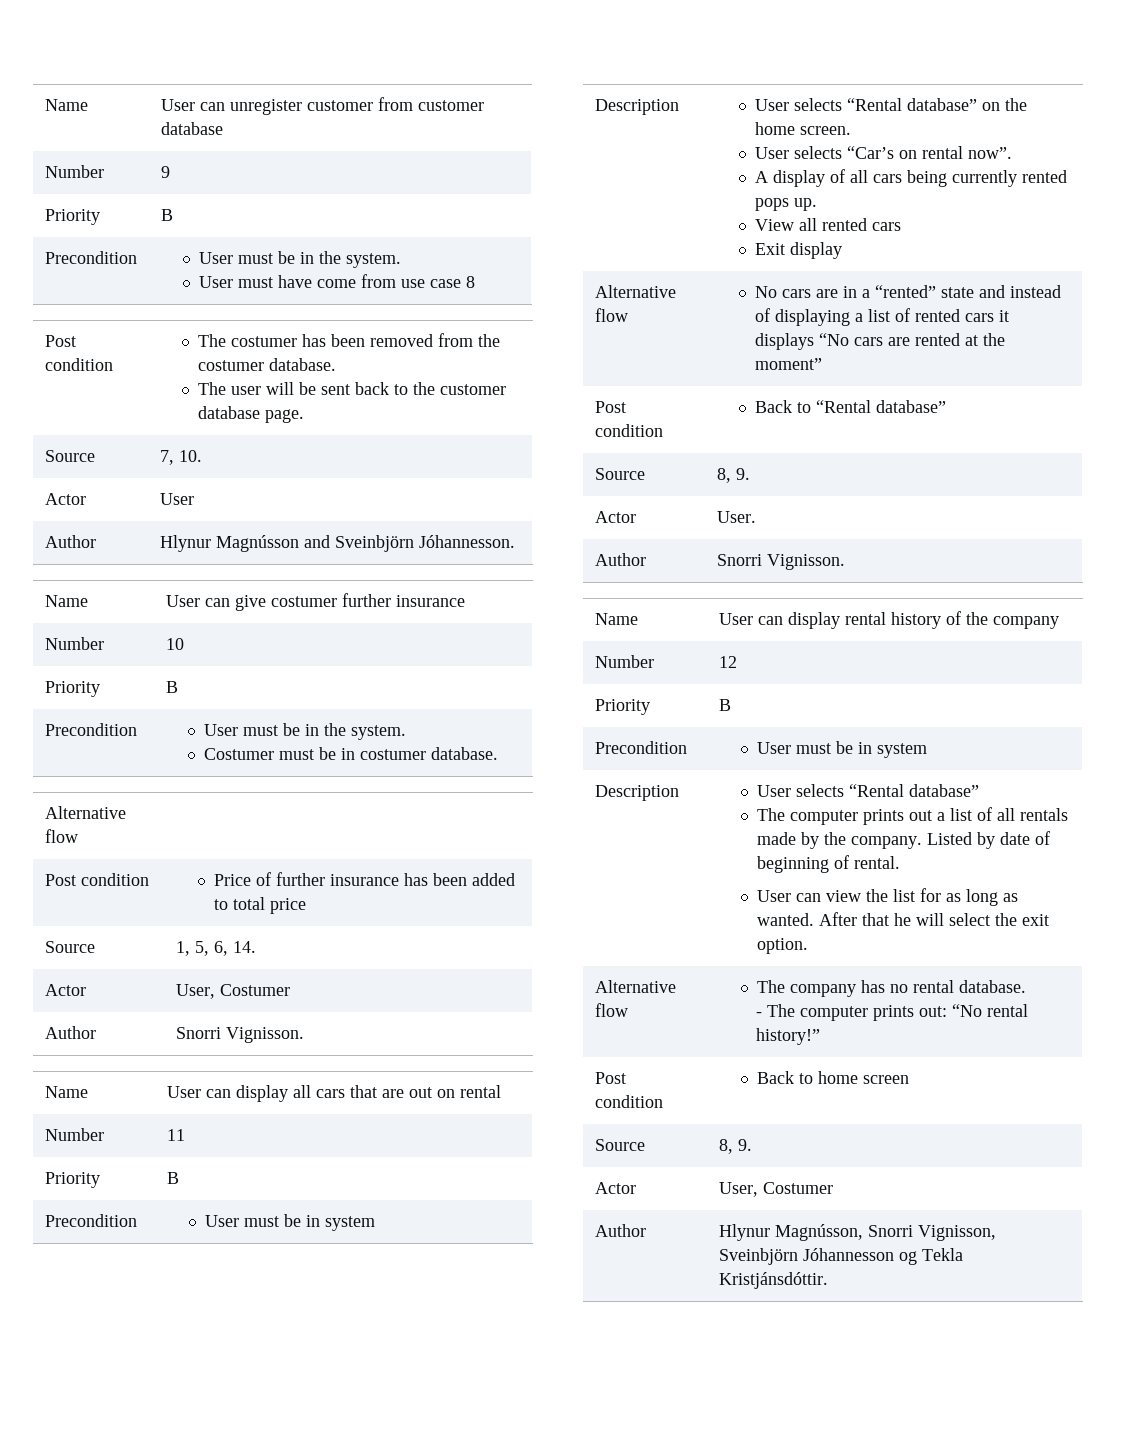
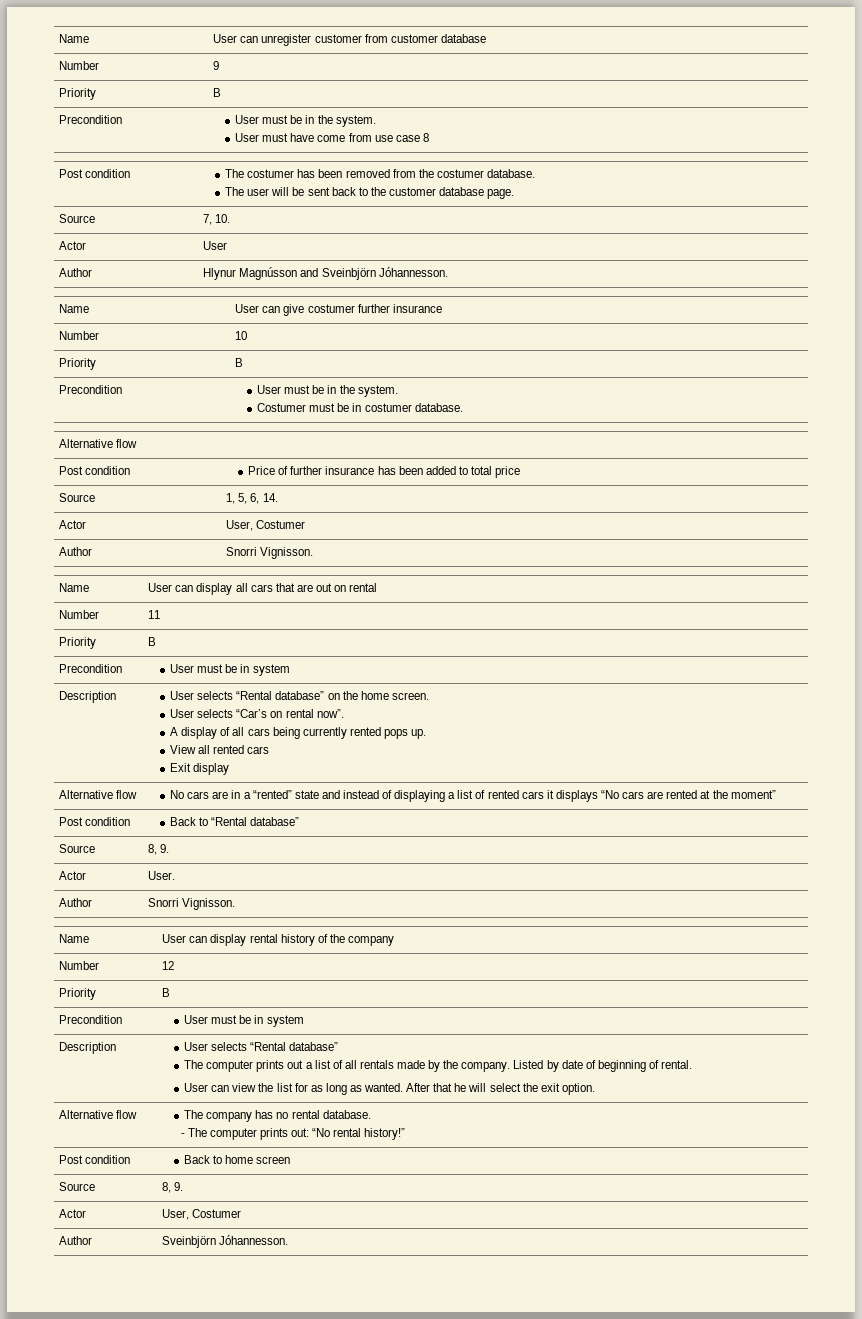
[718,1224,996,1241] [718,1248,963,1265] [718,1272,828,1289] Hlynur Magnússon, Snorri Vignisson, Sveinbjörn Jóhannesson og Tekla Kristjánsdóttir. -> [162,1235,289,1248] Sveinbjörn Jóhannesson.

